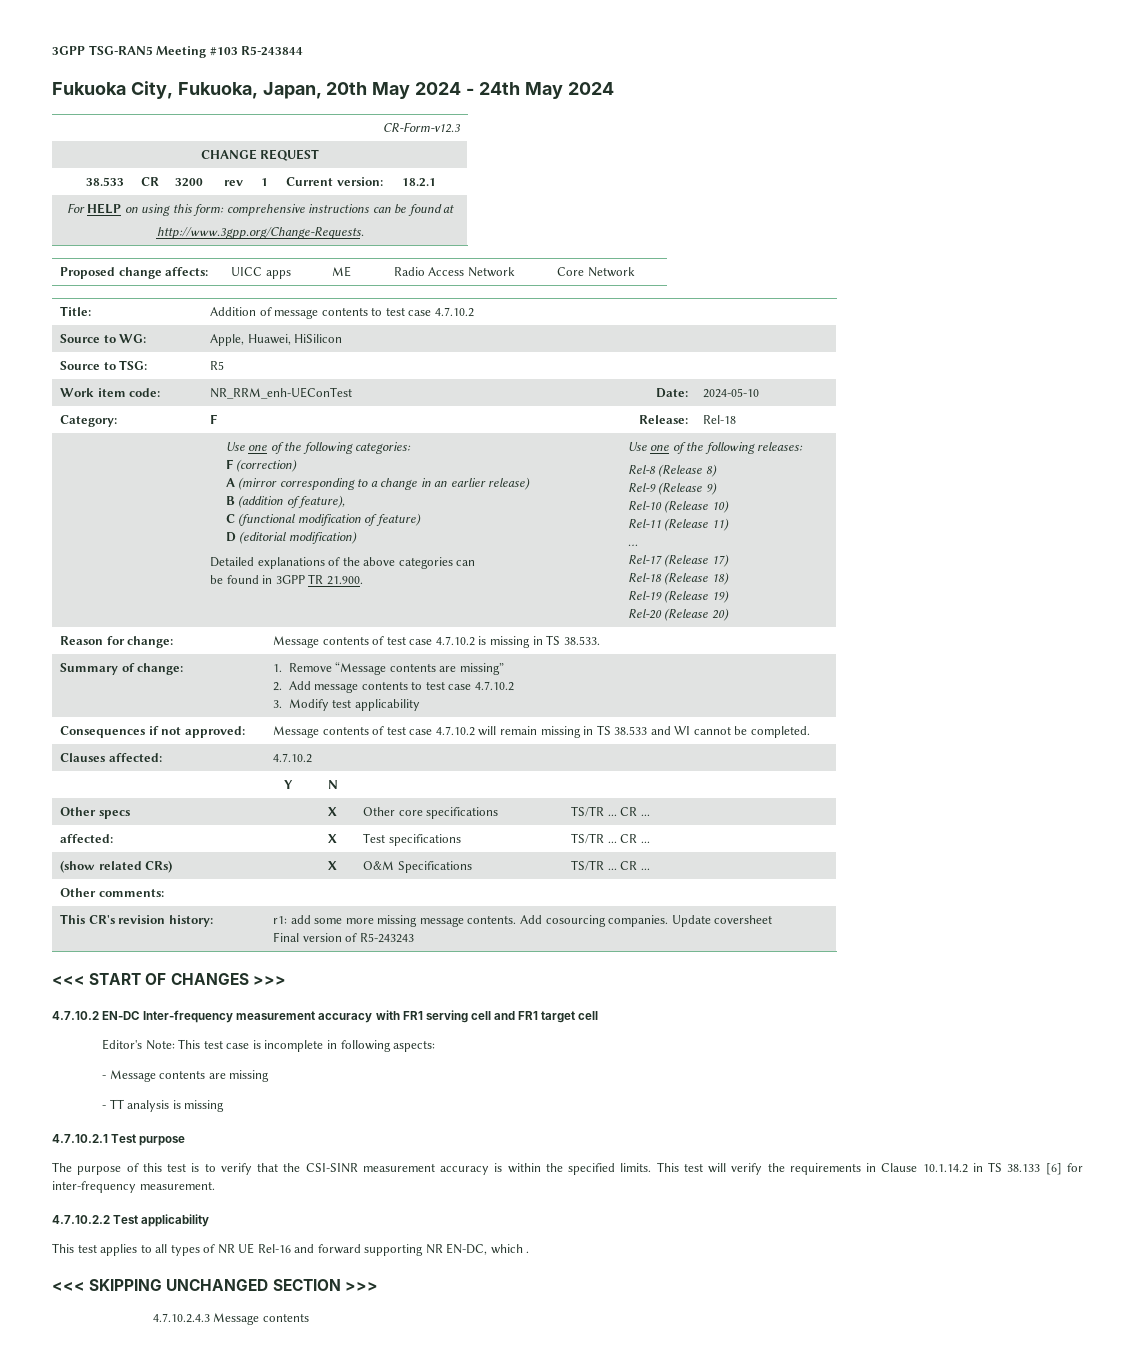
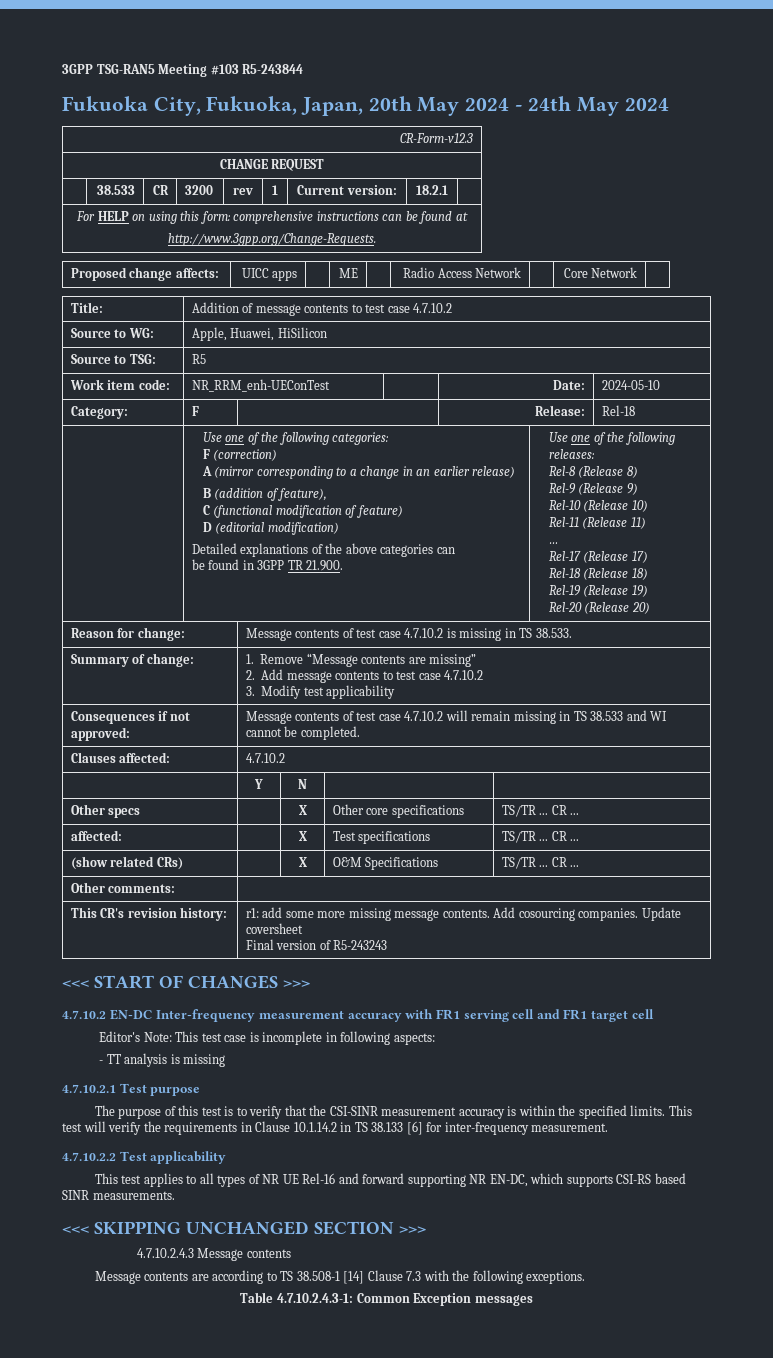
[102,1070,270,1082] // - Message contents are missing -> (435, 1039) none
[526,1251,530,1253] . -> [566,1173,686,1187] [62,1190,175,1200] supports CSI-RS based SINR measurements.
(309, 1317) none -> [94,1270,586,1284] [240,1292,533,1306] // Message contents are according to TS 38.508-1 [14] Clause 7.3 with the following exceptions. // Table 4.7.10.2.4.3-1: Common Exception messages

